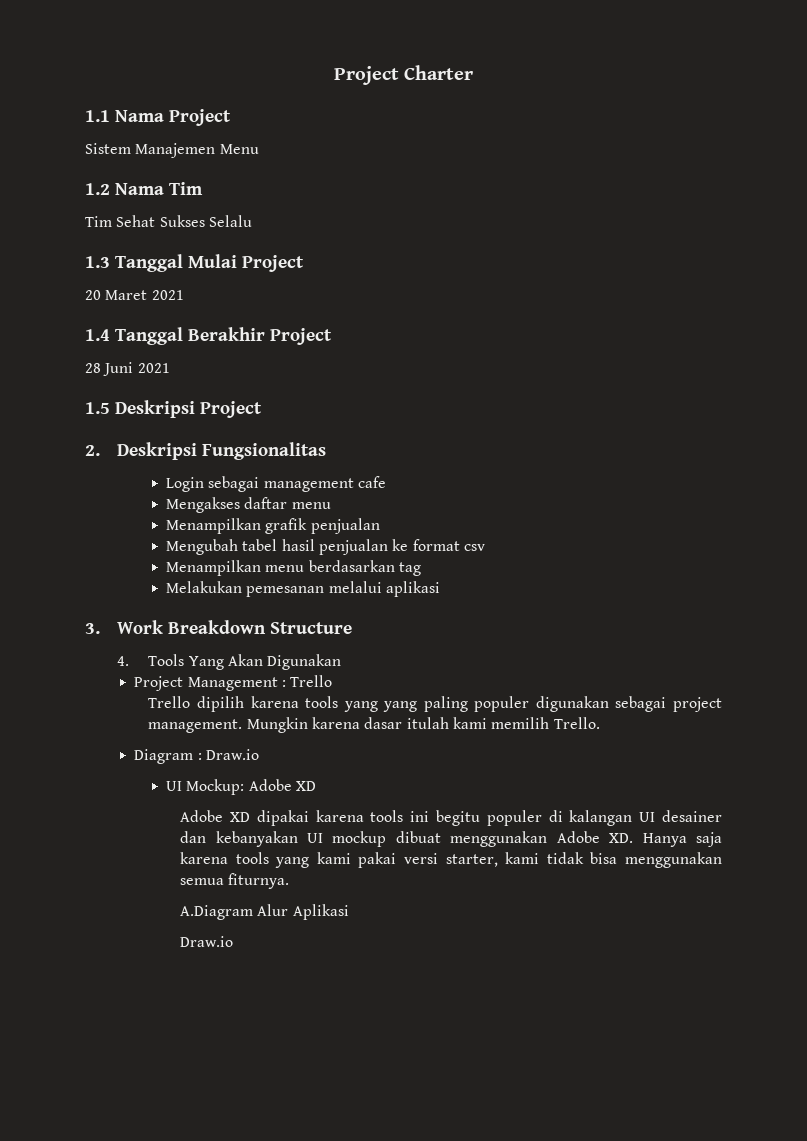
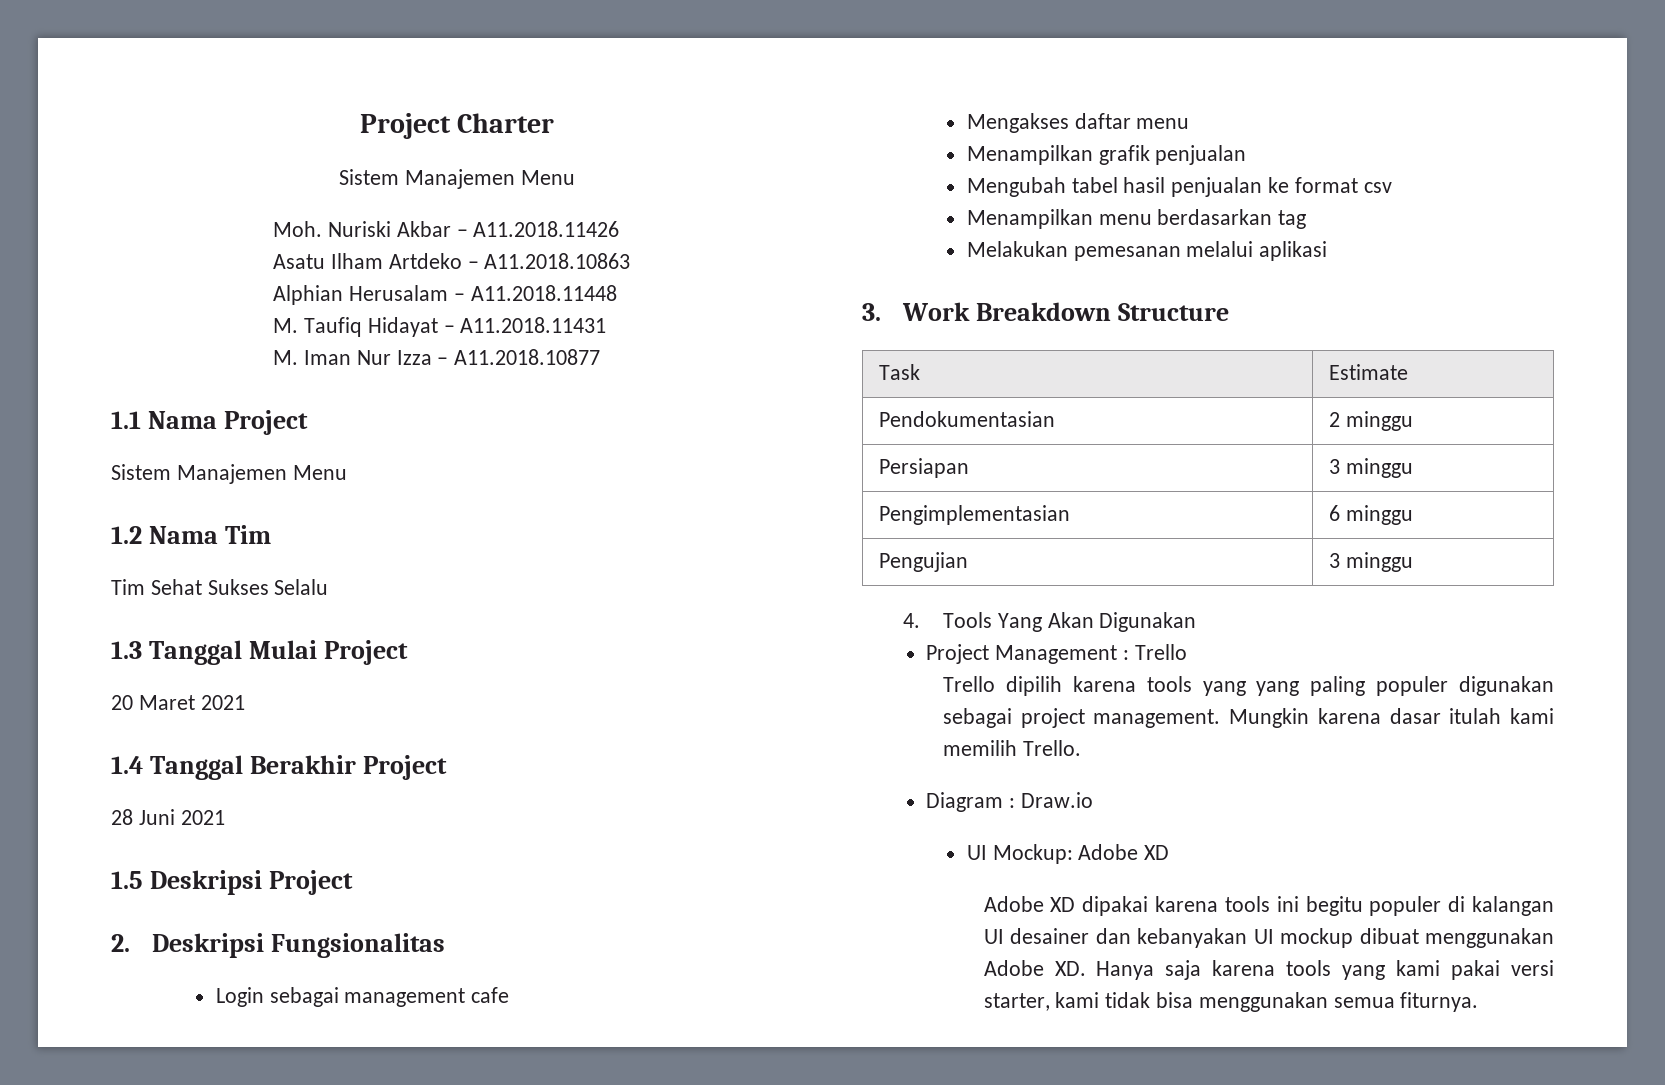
(474, 72) none -> [339,169,575,189] [273,221,620,237] [273,253,631,269] [273,285,617,305] [273,317,607,337] [273,349,601,365] // Sistem Manajemen Menu // Moh. Nuriski Akbar – A11.2018.11426 // Asatu Ilham Artdeko – A11.2018.10863 // Alphian Herusalam – A11.2018.11448 // M. Taufiq Hidayat – A11.2018.11431 // M. Iman Nur Izza – A11.2018.10877
(352, 628) none -> [878,364,920,380] [1328,364,1408,380] [878,411,1055,427] [1328,411,1413,431] [878,458,969,478] [1328,458,1413,478] [878,505,1070,525] [1328,505,1413,525] [878,552,968,572] [1328,552,1413,572] // Task | Estimate // Pendokumentasian | 2 minggu // Persiapan | 3 minggu // Pengimplementasian | 6 minggu // Pengujian | 3 minggu
[180,904,349,920] [180,936,234,947] // A.Diagram Alur Aplikasi // Draw.io -> (1479, 1002) none

